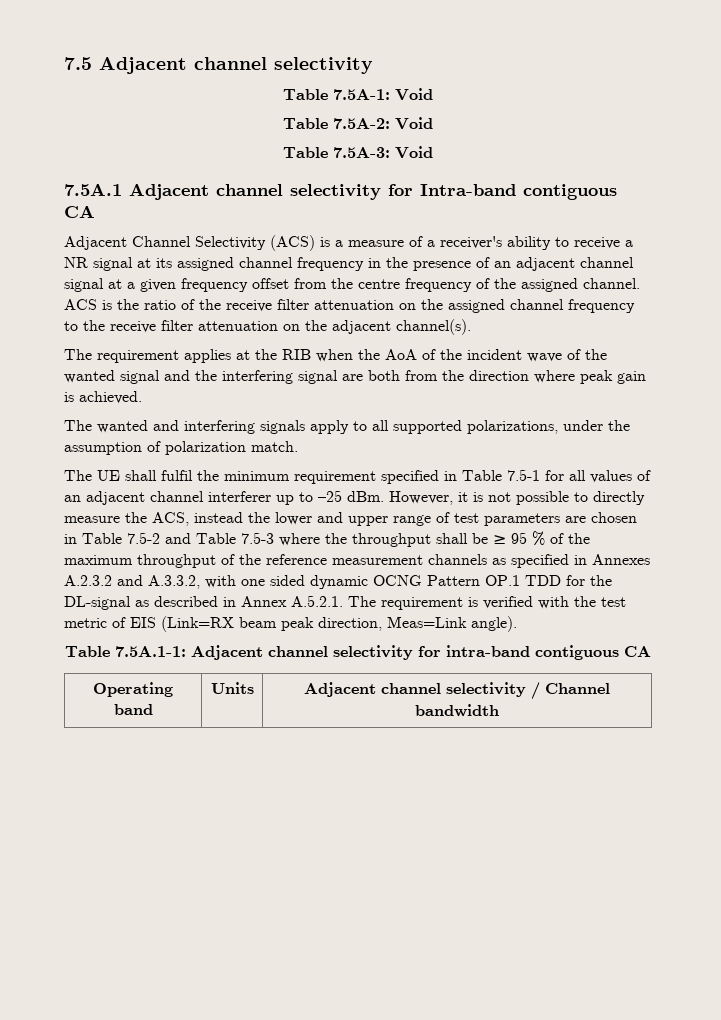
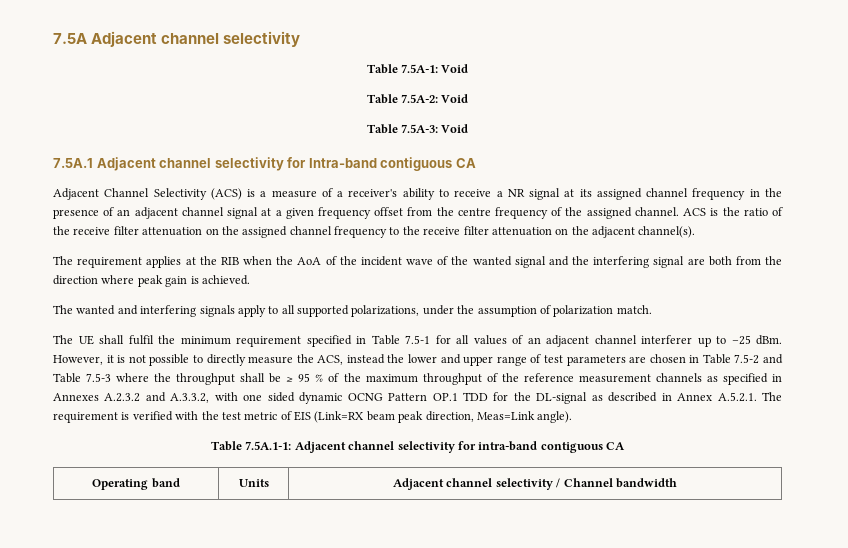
[64,57,92,70] 7.5 -> [53,33,87,44] 7.5A

